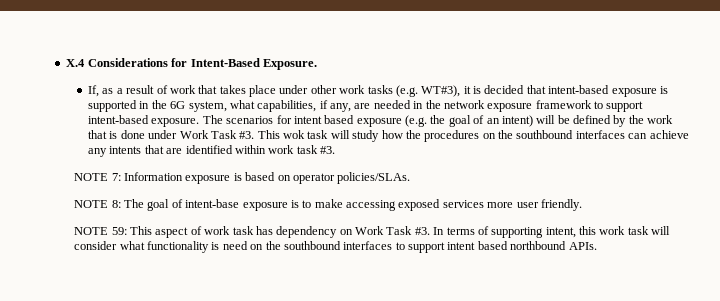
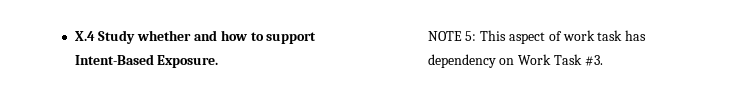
[87,58,317,70] [88,85,668,97] [88,100,644,112] [88,115,674,127] [88,130,689,142] [88,145,336,157] [74,172,411,184] [74,199,582,211] [74,227,127,235] Considerations for Intent-Based Exposure. // If, as a result of work that takes place under other work tasks (e.g. WT#3), it is decided that intent-based exposure is supported in the 6G system, what capabilities, if any, are needed in the network exposure framework to support intent-based exposure. The scenarios for intent based exposure (e.g. the goal of an intent) will be defined by the work that is done under Work Task #3. This wok task will study how the procedures on the southbound interfaces can achieve any intents that are identified within work task #3. // NOTE 7: Information exposure is based on operator policies/SLAs. // NOTE 8: The goal of intent-base exposure is to make accessing exposed services more user friendly. // NOTE 59: -> [98,30,317,44] [74,54,219,68] [427,31,477,41] Study whether and how to support Intent-Based Exposure. // NOTE 5:
[433,226,671,238] [74,241,597,253] In terms of supporting intent, this work task will consider what functionality is need on the southbound interfaces to support intent based northbound APIs. -> (603, 60) none

